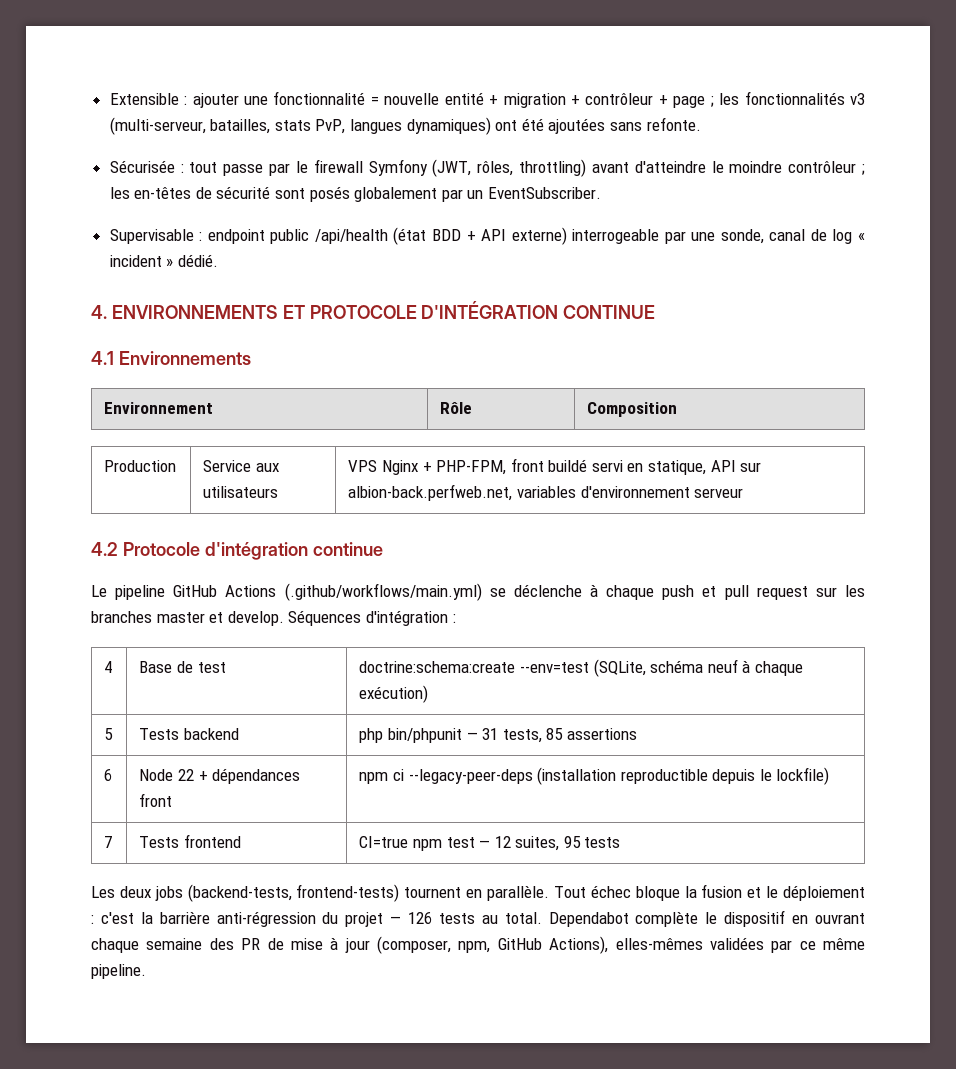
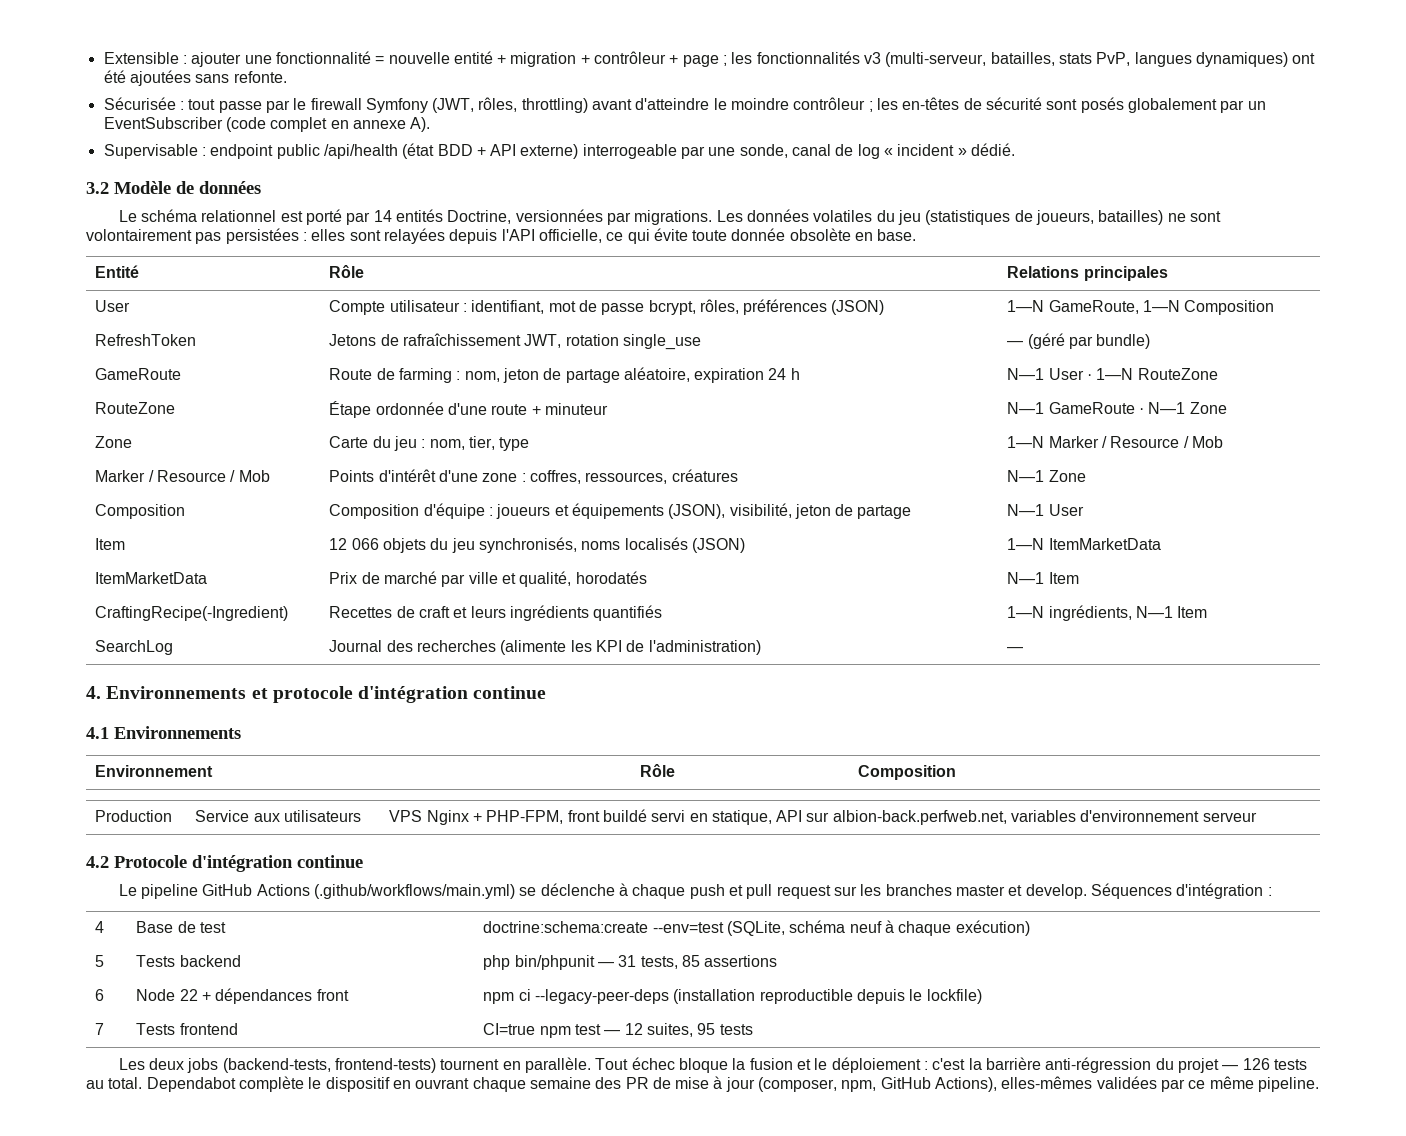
[488,187,602,199] EventSubscriber. -> [103,117,431,132] EventSubscriber (code complet en annexe A).
[91,301,656,319] 4. ENVIRONNEMENTS ET PROTOCOLE D'INTÉGRATION CONTINUE -> [86,181,261,194] [118,209,1221,225] [86,228,917,244] [95,265,140,278] [329,265,365,278] [1007,266,1168,281] [95,300,131,312] [329,299,885,315] [1007,300,1275,315] [95,334,197,346] [329,333,701,350] [1007,333,1151,349] [95,368,182,380] [329,367,800,383] [1007,368,1218,380] [95,402,176,414] [329,401,608,418] [1007,402,1227,414] [95,436,133,448] [329,436,530,451] [1007,436,1223,448] [95,470,270,482] [329,469,738,484] [1007,470,1086,482] [95,504,186,519] [329,503,912,519] [1007,504,1084,516] [95,538,126,550] [329,537,745,553] [1007,538,1161,550] [95,572,208,584] [329,571,647,587] [1007,572,1079,584] [95,606,289,621] [329,605,663,621] [1007,605,1208,621] [95,640,174,655] [329,640,761,655] [1007,647,1024,652] [86,686,547,703] 3.2 Modèle de données // Le schéma relationnel est porté par 14 entités Doctrine, versionnées par migrations. Les données volatiles du jeu (statistiques de joueurs, batailles) ne sont volontairement pas persistées : elles sont relayées depuis l'API officielle, ce qui évite toute donnée obsolète en base. // Entité | Rôle | Relations principales // User | Compte utilisateur : identifiant, mot de passe bcrypt, rôles, préférences (JSON) | 1—N GameRoute, 1—N Composition // RefreshToken | Jetons de rafraîchissement JWT, rotation single_use | — (géré par bundle) // GameRoute | Route de farming : nom, jeton de partage aléatoire, expiration 24 h | N—1 User · 1—N RouteZone // RouteZone | Étape ordonnée d'une route + minuteur | N—1 GameRoute · N—1 Zone // Zone | Carte du jeu : nom, tier, type | 1—N Marker / Resource / Mob // Marker / Resource / Mob | Points d'intérêt d'une zone : coffres, ressources, créatures | N—1 Zone // Composition | Composition d'équipe : joueurs et équipements (JSON), visibilité, jeton de partage | N—1 User // Item | 12 066 objets du jeu synchronisés, noms localisés (JSON) | 1—N ItemMarketData // ItemMarketData | Prix de marché par ville et qualité, horodatés | N—1 Item // CraftingRecipe(-Ingredient) | Recettes de craft et leurs ingrédients quantifiés | 1—N ingrédients, N—1 Item // SearchLog | Journal des recherches (alimente les KPI de l'administration) | — // 4. Environnements et protocole d'intégration continue

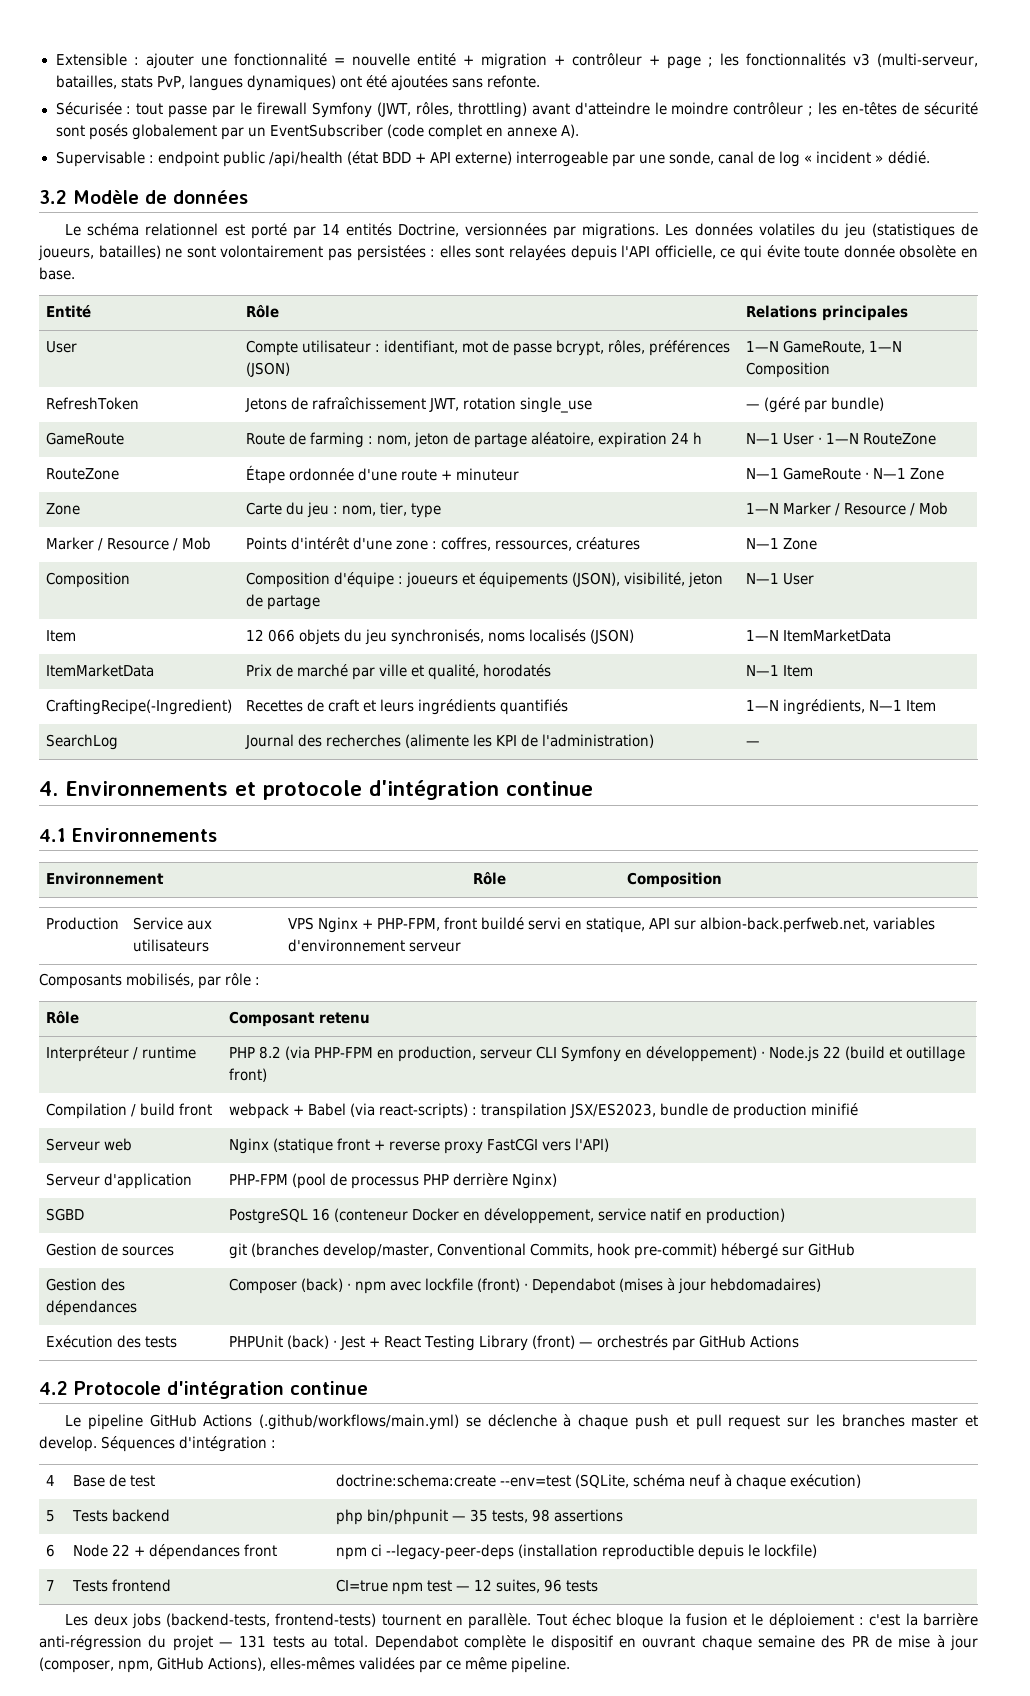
(1257, 817) none -> [39,973,261,989] [45,1011,79,1024] [228,1011,370,1027] [45,1046,196,1062] [228,1046,966,1062] [228,1068,267,1082] [45,1103,212,1119] [228,1103,859,1119] [45,1138,132,1151] [228,1138,609,1154] [45,1173,192,1189] [228,1173,557,1189] [45,1208,84,1221] [228,1208,786,1224] [45,1243,174,1256] [228,1243,856,1259] [45,1278,125,1291] [45,1300,137,1316] [228,1278,822,1294] [45,1335,177,1348] [228,1335,800,1351] // Composants mobilisés, par rôle : // Rôle | Composant retenu // Interpréteur / runtime | PHP 8.2 (via PHP-FPM en production, serveur CLI Symfony en développement) · Node.js 22 (build et outillage front) // Compilation / build front | webpack + Babel (via react-scripts) : transpilation JSX/ES2023, bundle de production minifié // Serveur web | Nginx (statique front + reverse proxy FastCGI vers l'API) // Serveur d'application | PHP-FPM (pool de processus PHP derrière Nginx) // SGBD | PostgreSQL 16 (conteneur Docker en développement, service natif en production) // Gestion de sources | git (branches develop/master, Conventional Commits, hook pre-commit) hébergé sur GitHub // Gestion des dépendances | Composer (back) · npm avec lockfile (front) · Dependabot (mises à jour hebdomadaires) // Exécution des tests | PHPUnit (back) · Jest + React Testing Library (front) — orchestrés par GitHub Actions
[618,955,700,969] 31 tests, 85 -> [469,1509,550,1523] 35 tests, 98
[697,1023,716,1035] 95 -> [543,1579,562,1592] 96
[1242,1058,1270,1070] 126 -> [239,1635,267,1648] 131

